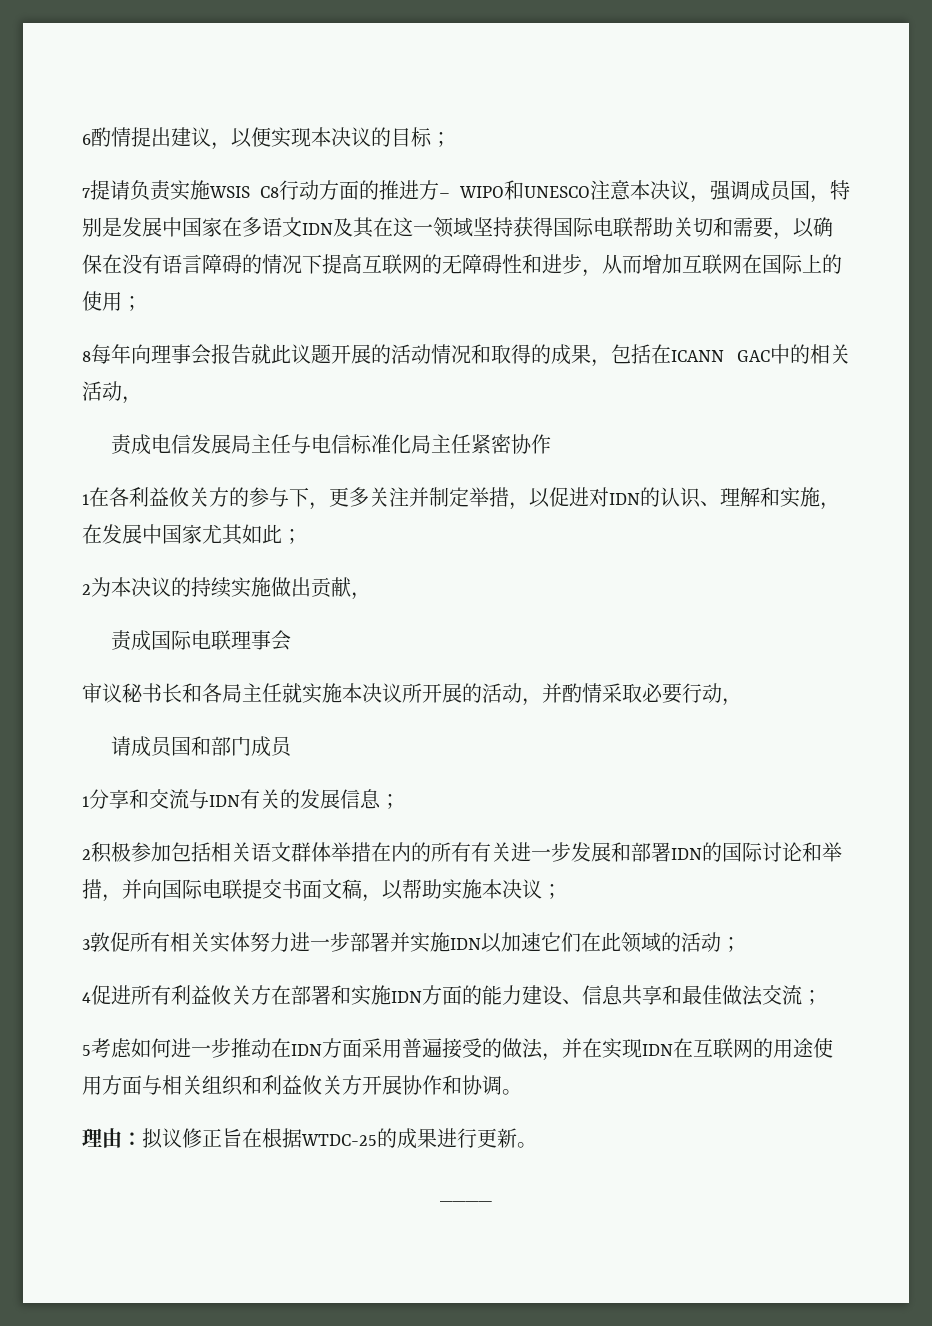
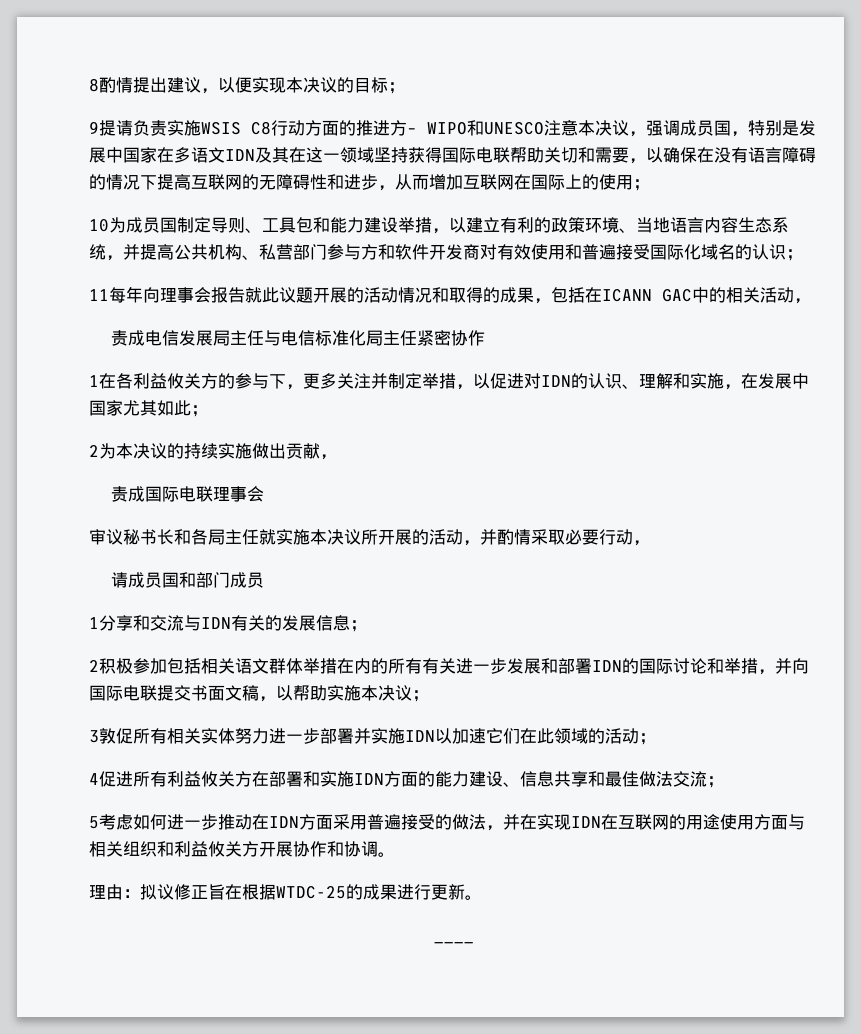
[82,134,91,145] 6 -> [89,78,99,92] 8
[82,188,90,198] 7 -> [89,121,99,134] 9
[82,351,91,362] 8 -> [89,217,789,234] [89,244,803,261] [89,289,109,301] 10为成员国制定导则、工具包和能力建设举措，以建立有利的政策环境、当地语言内容生态系统，并提高公共机构、私营部门参与方和软件开发商对有效使用和普遍接受国际化域名的认识； // 11

